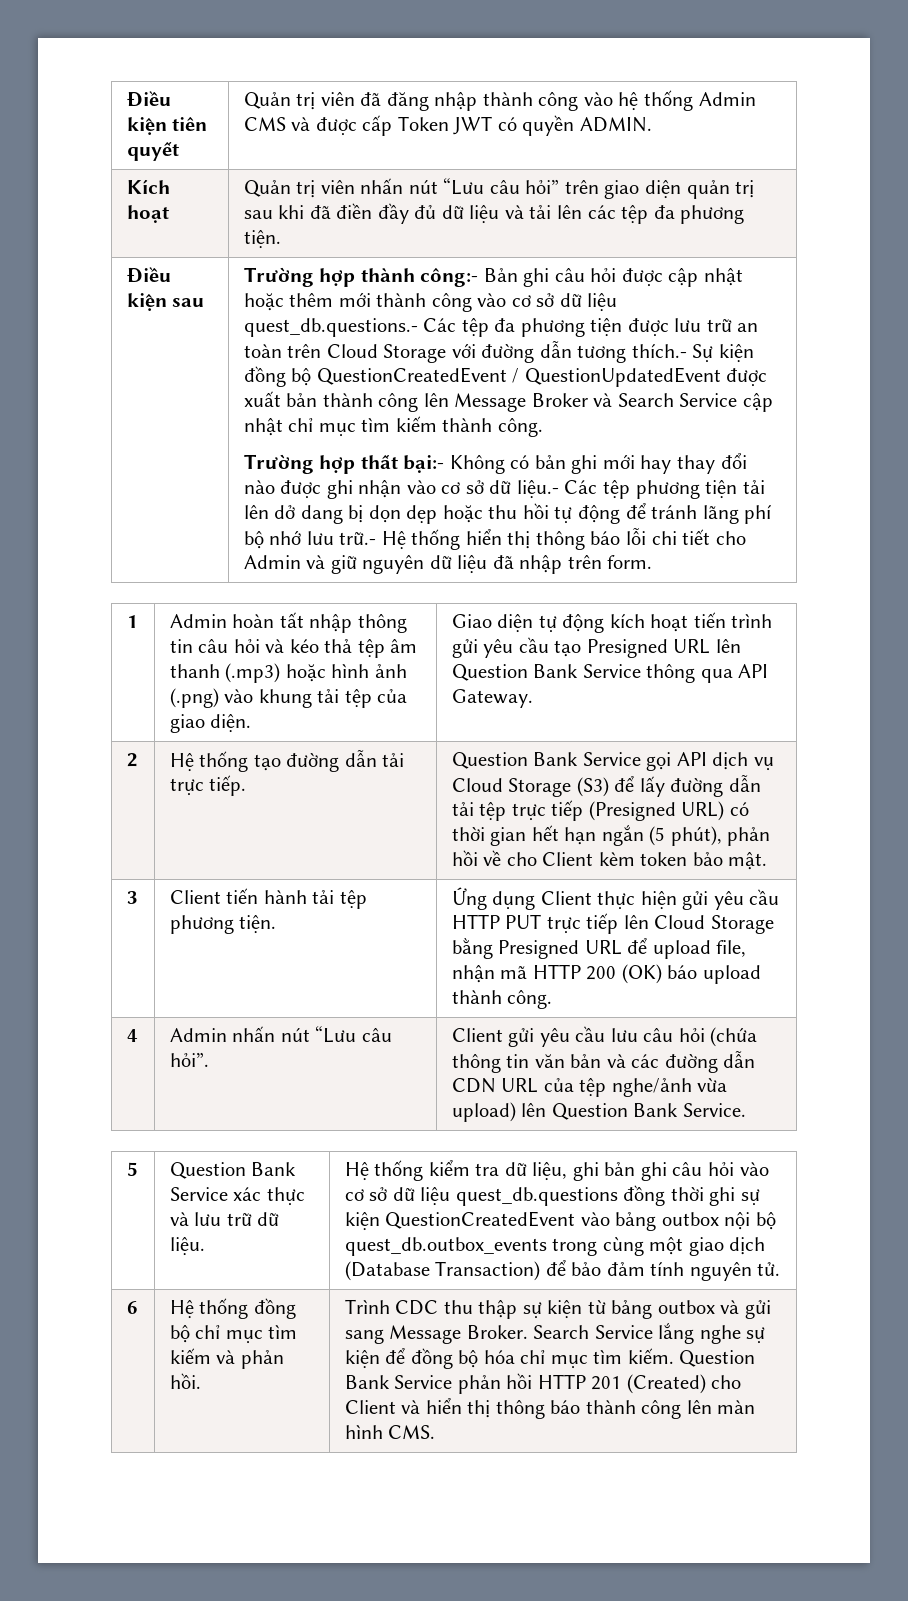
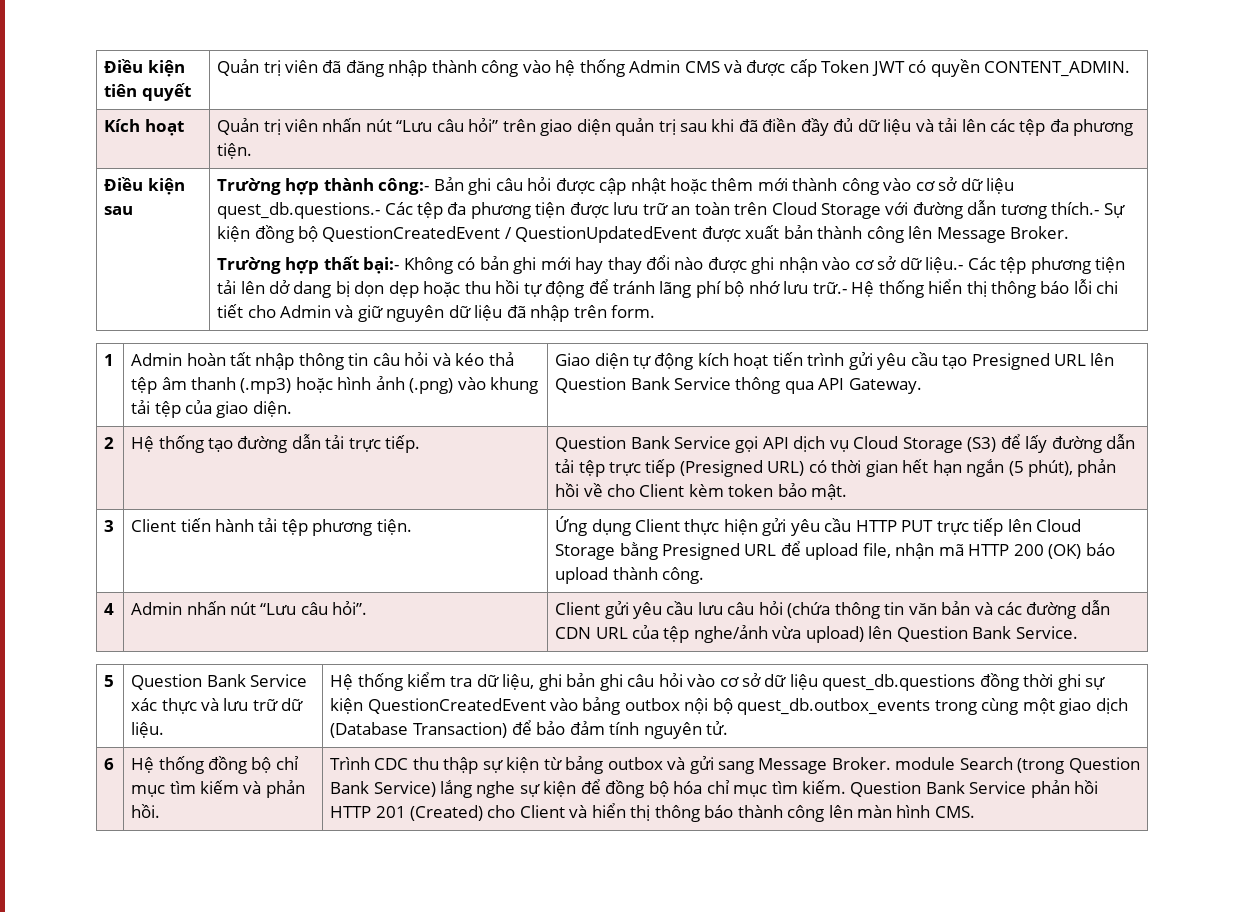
[579,117,652,132] ADMIN. -> [984,61,1131,77] CONTENT_ADMIN.
[531,393,774,412] [243,416,543,437] Broker và Search Service cập nhật chỉ mục tìm kiếm thành công. -> [1009,226,1069,239] Broker.
[533,1325,653,1339] Search Service -> [895,757,1140,774] [330,781,436,797] module Search (trong Question Bank Service)

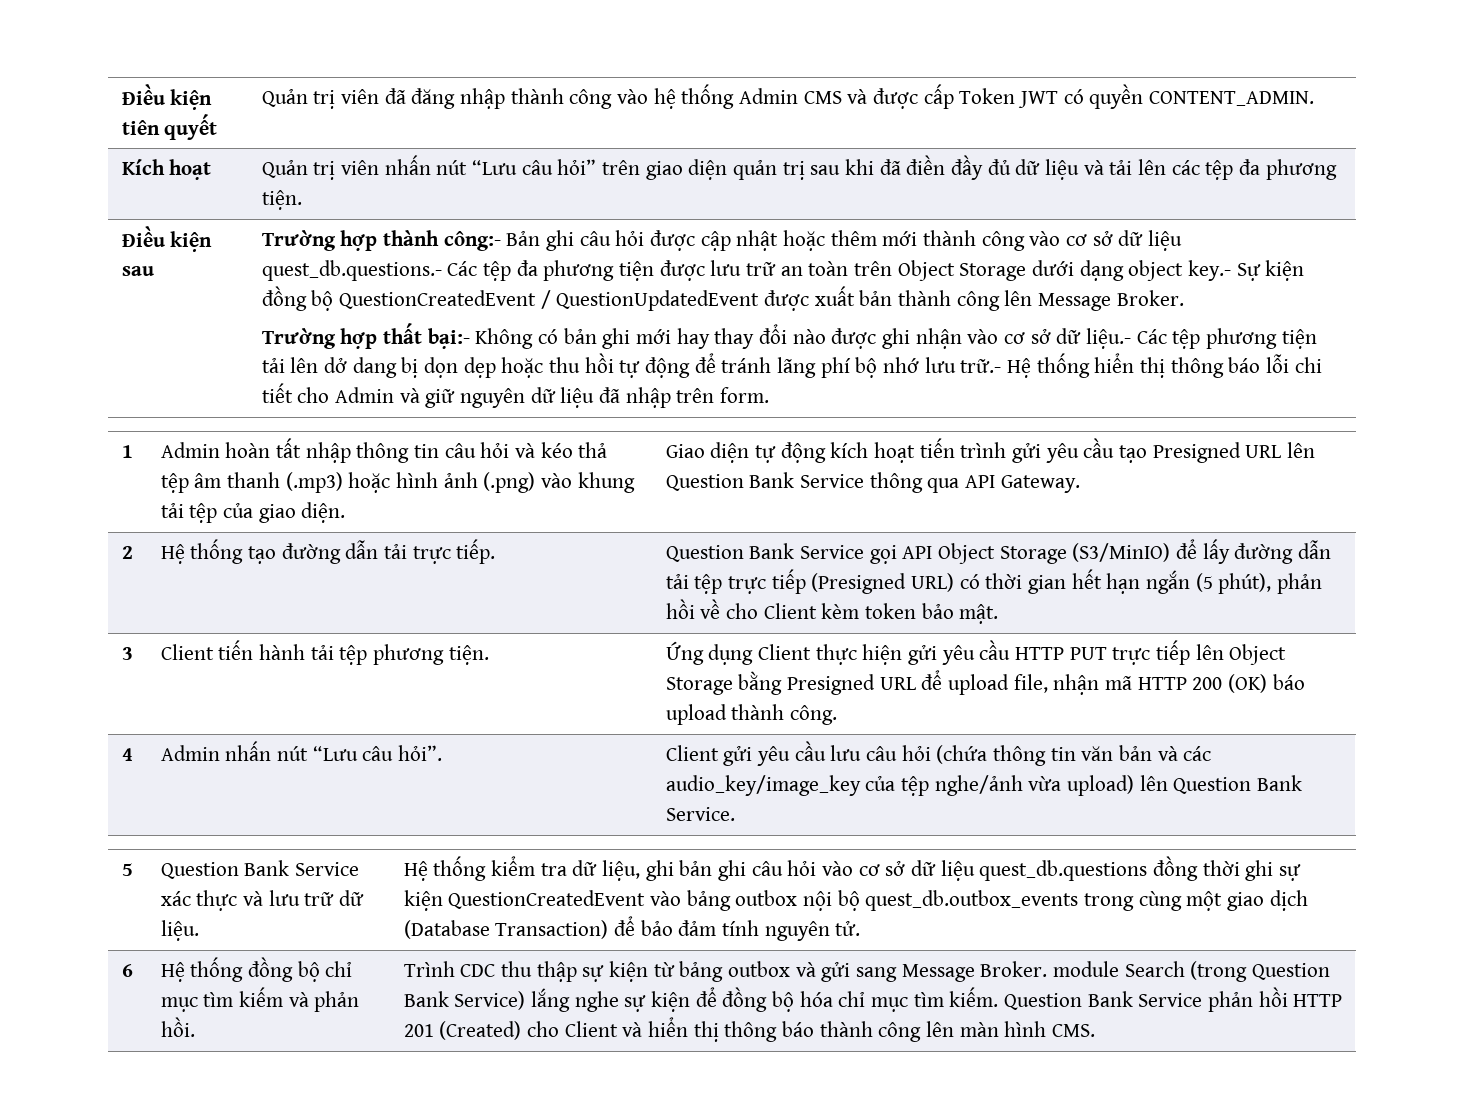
[771,200,1100,219] Cloud Storage với đường dẫn tương thích.- -> [897,260,1231,281] Object Storage dưới dạng object key.-
[793,436,997,453] dịch vụ Cloud Storage (S3) -> [937,543,1171,564] Object Storage (S3/MinIO)
[1035,519,1081,532] Cloud -> [1229,644,1287,665] Object
[1026,600,1110,619] [555,627,628,639] đường dẫn CDN URL -> [665,775,861,796] audio_key/image_key

